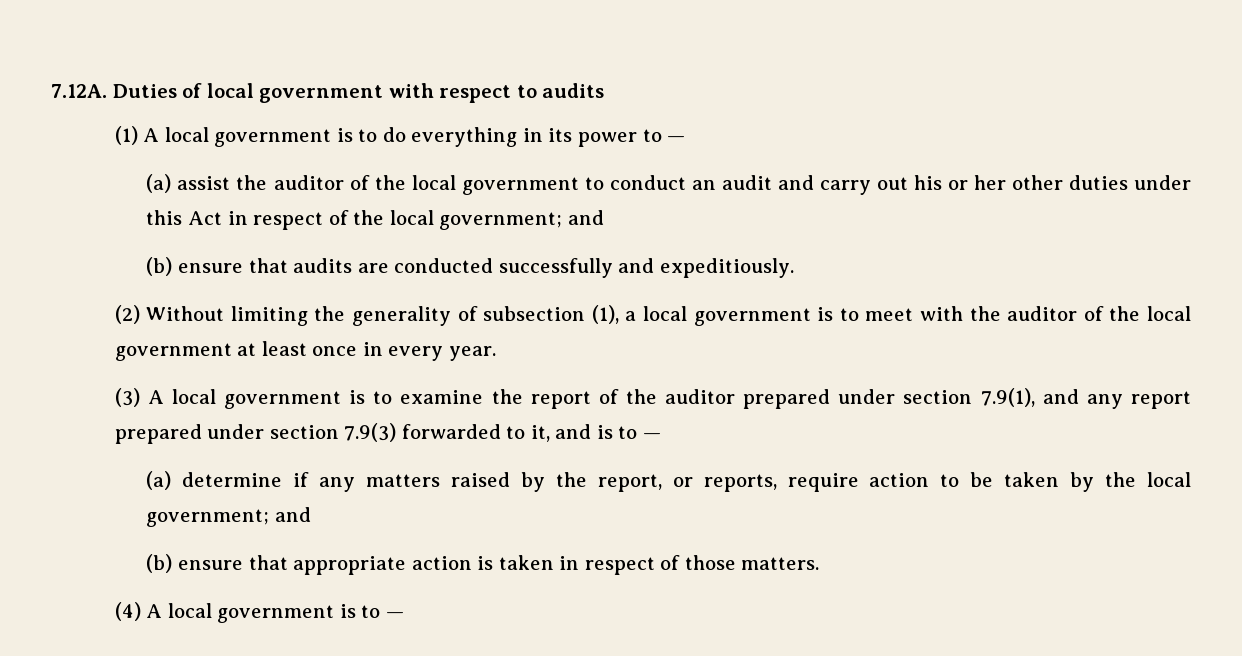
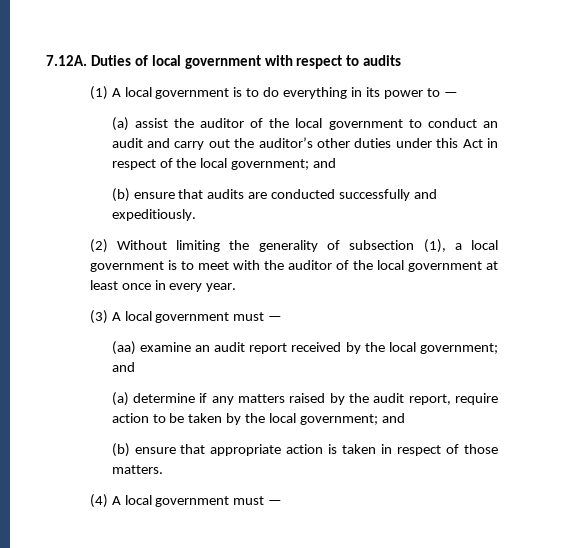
[913,175,1006,190] his or her -> [234,137,313,148] the auditor’s
[349,388,1191,409] [114,423,661,444] is to examine the report of the auditor prepared under section 7.9(1), and any report prepared under section 7.9(3) forwarded to it, and is to — -> [233,312,283,321] [111,341,498,355] [111,362,135,372] must — // (aa) examine an audit report received by the local government; and
[597,474,777,492] report, or reports, -> [373,393,451,405] audit report,
[339,604,381,618] is to -> [233,496,265,505] must

